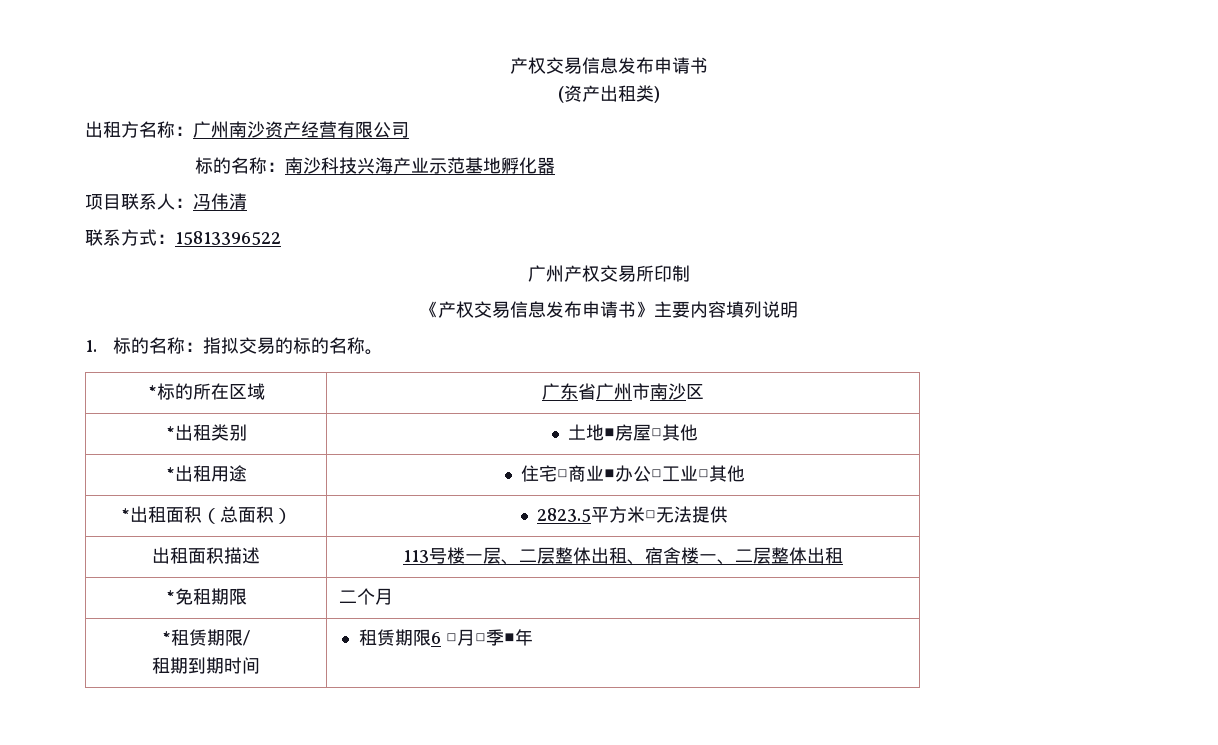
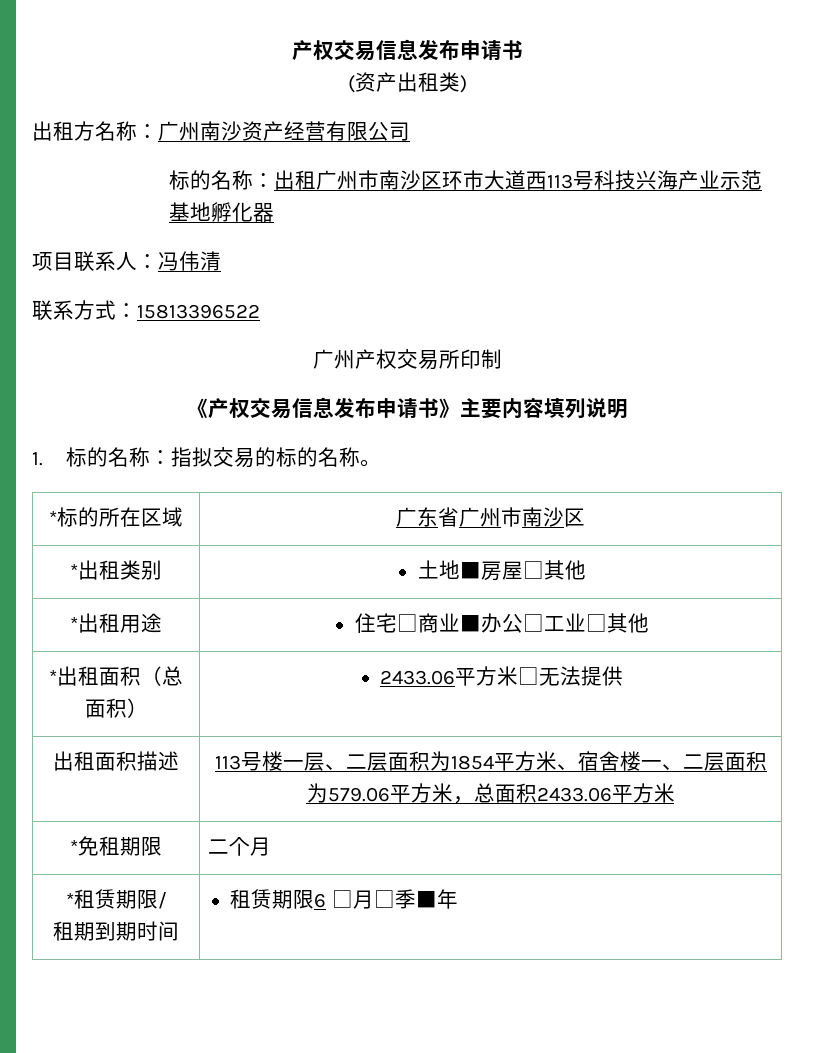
[285,157,322,174] 南沙 -> [273,170,594,190] 出租广州市南沙区环市大道西113号
[537,508,592,522] 2823.5 -> [380,670,456,685] 2433.06
[555,547,843,565] 整体出租、宿舍楼一、二层整体出租 -> [387,751,767,771] [306,783,675,804] 面积为1854平方米、宿舍楼一、二层面积为579.06平方米，总面积2433.06平方米

